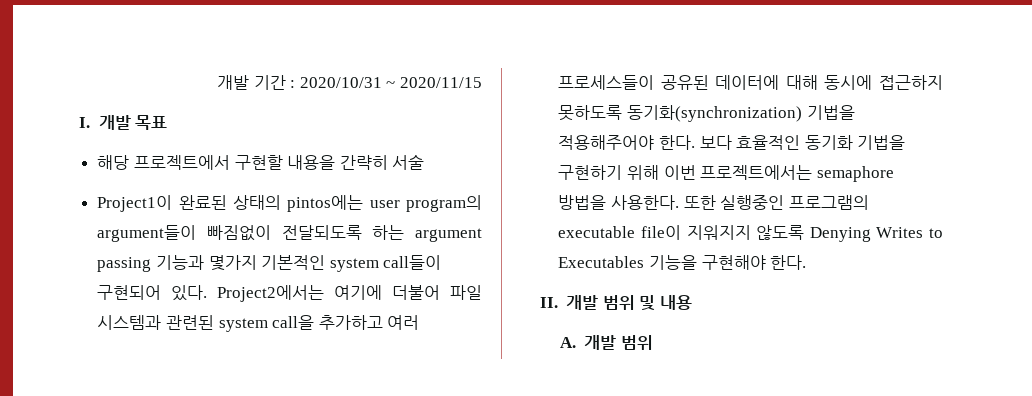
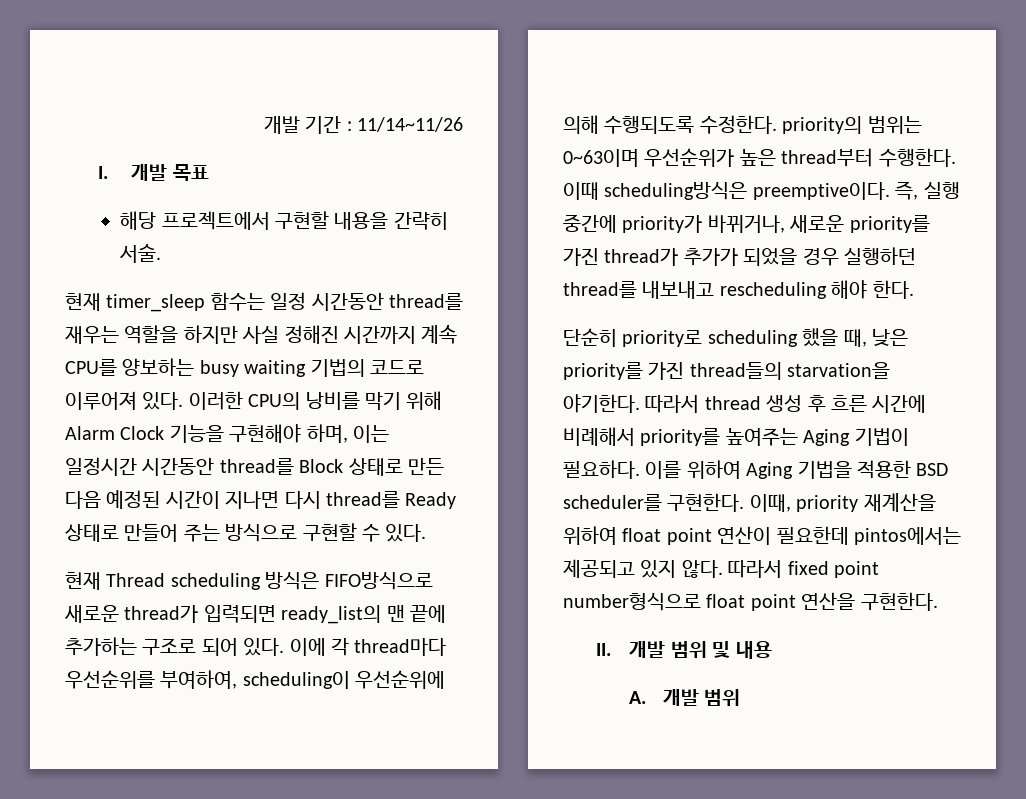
[299,77,482,88] 2020/10/31 ~ 2020/11/15 -> [356,117,463,132] 11/14~11/26
[392,154,425,170] [97,195,482,212] [97,225,482,242] [97,255,442,272] [97,285,482,302] [97,315,420,332] [558,75,943,90] [558,105,855,122] [558,135,906,150] [558,165,894,182] [558,195,869,210] [558,225,943,242] [558,255,807,270] 서술 // Project1이 완료된 상태의 pintos에는 user program의 argument들이 빠짐없이 전달되도록 하는 argument passing 기능과 몇가지 기본적인 system call들이 구현되어 있다. Project2에서는 여기에 더불어 파일 시스템과 관련된 system call을 추가하고 여러 프로세스들이 공유된 데이터에 대해 동시에 접근하지 못하도록 동기화(synchronization) 기법을 적용해주어야 한다. 보다 효율적인 동기화 기법을 구현하기 위해 이번 프로젝트에서는 semaphore 방법을 사용한다. 또한 실행중인 프로그램의 executable file이 지워지지 않도록 Denying Writes to Executables 기능을 구현해야 한다. -> [119,244,162,263] [65,292,463,312] [65,324,458,344] [65,358,424,377] [65,391,443,410] [65,424,389,443] [65,457,444,476] [65,490,457,509] [65,523,427,542] [65,571,433,590] [64,605,446,624] [65,637,447,656] [65,670,446,689] [563,115,922,134] [563,148,956,167] [563,181,960,200] [563,214,930,233] [563,247,916,266] [563,280,914,299] [563,328,908,347] [563,362,891,380] [563,394,927,413] [563,427,909,446] [563,460,949,479] [563,493,936,512] [563,526,961,545] [563,559,879,578] [563,592,938,611] 서술. // 현재 timer_sleep 함수는 일정 시간동안 thread를 재우는 역할을 하지만 사실 정해진 시간까지 계속 CPU를 양보하는 busy waiting 기법의 코드로 이루어져 있다. 이러한 CPU의 낭비를 막기 위해 Alarm Clock 기능을 구현해야 하며, 이는 일정시간 시간동안 thread를 Block 상태로 만든 다음 예정된 시간이 지나면 다시 thread를 Ready 상태로 만들어 주는 방식으로 구현할 수 있다. // 현재 Thread scheduling 방식은 FIFO방식으로 새로운 thread가 입력되면 ready_list의 맨 끝에 추가하는 구조로 되어 있다. 이에 각 thread마다 우선순위를 부여하여, scheduling이 우선순위에 의해 수행되도록 수정한다. priority의 범위는 0~63이며 우선순위가 높은 thread부터 수행한다. 이때 scheduling방식은 preemptive이다. 즉, 실행 중간에 priority가 바뀌거나, 새로운 priority를 가진 thread가 추가가 되었을 경우 실행하던 thread를 내보내고 rescheduling 해야 한다. // 단순히 priority로 scheduling 했을 때, 낮은 priority를 가진 thread들의 starvation을 야기한다. 따라서 thread 생성 후 흐른 시간에 비례해서 priority를 높여주는 Aging 기법이 필요하다. 이를 위하여 Aging 기법을 적용한 BSD scheduler를 구현한다. 이때, priority 재계산을 위하여 float point 연산이 필요한데 pintos에서는 제공되고 있지 않다. 따라서 fixed point number형식으로 float point 연산을 구현한다.

